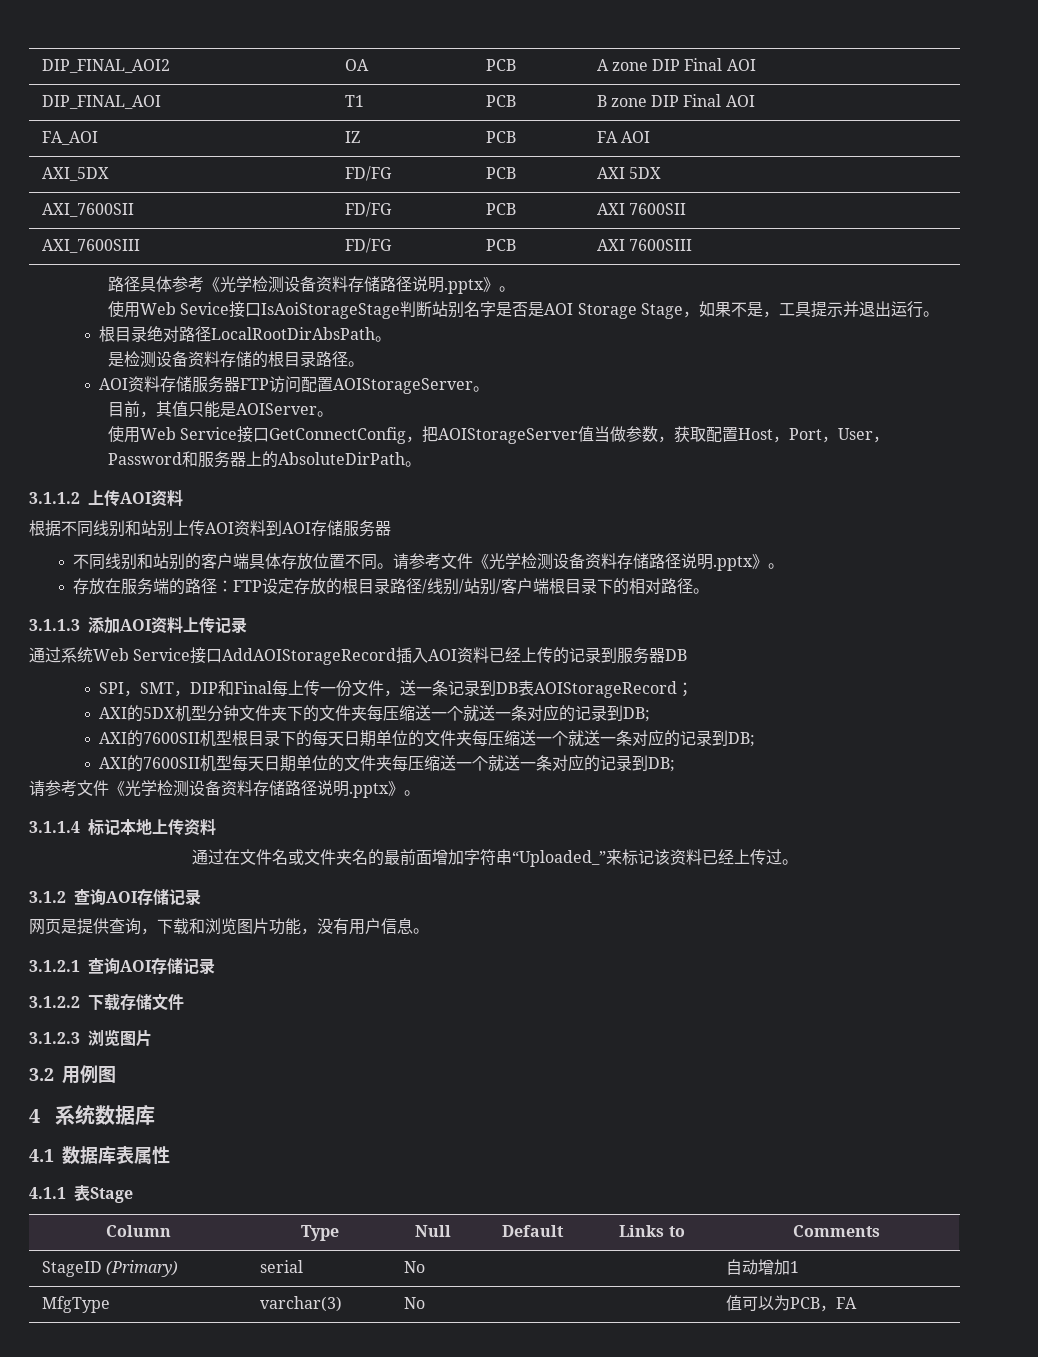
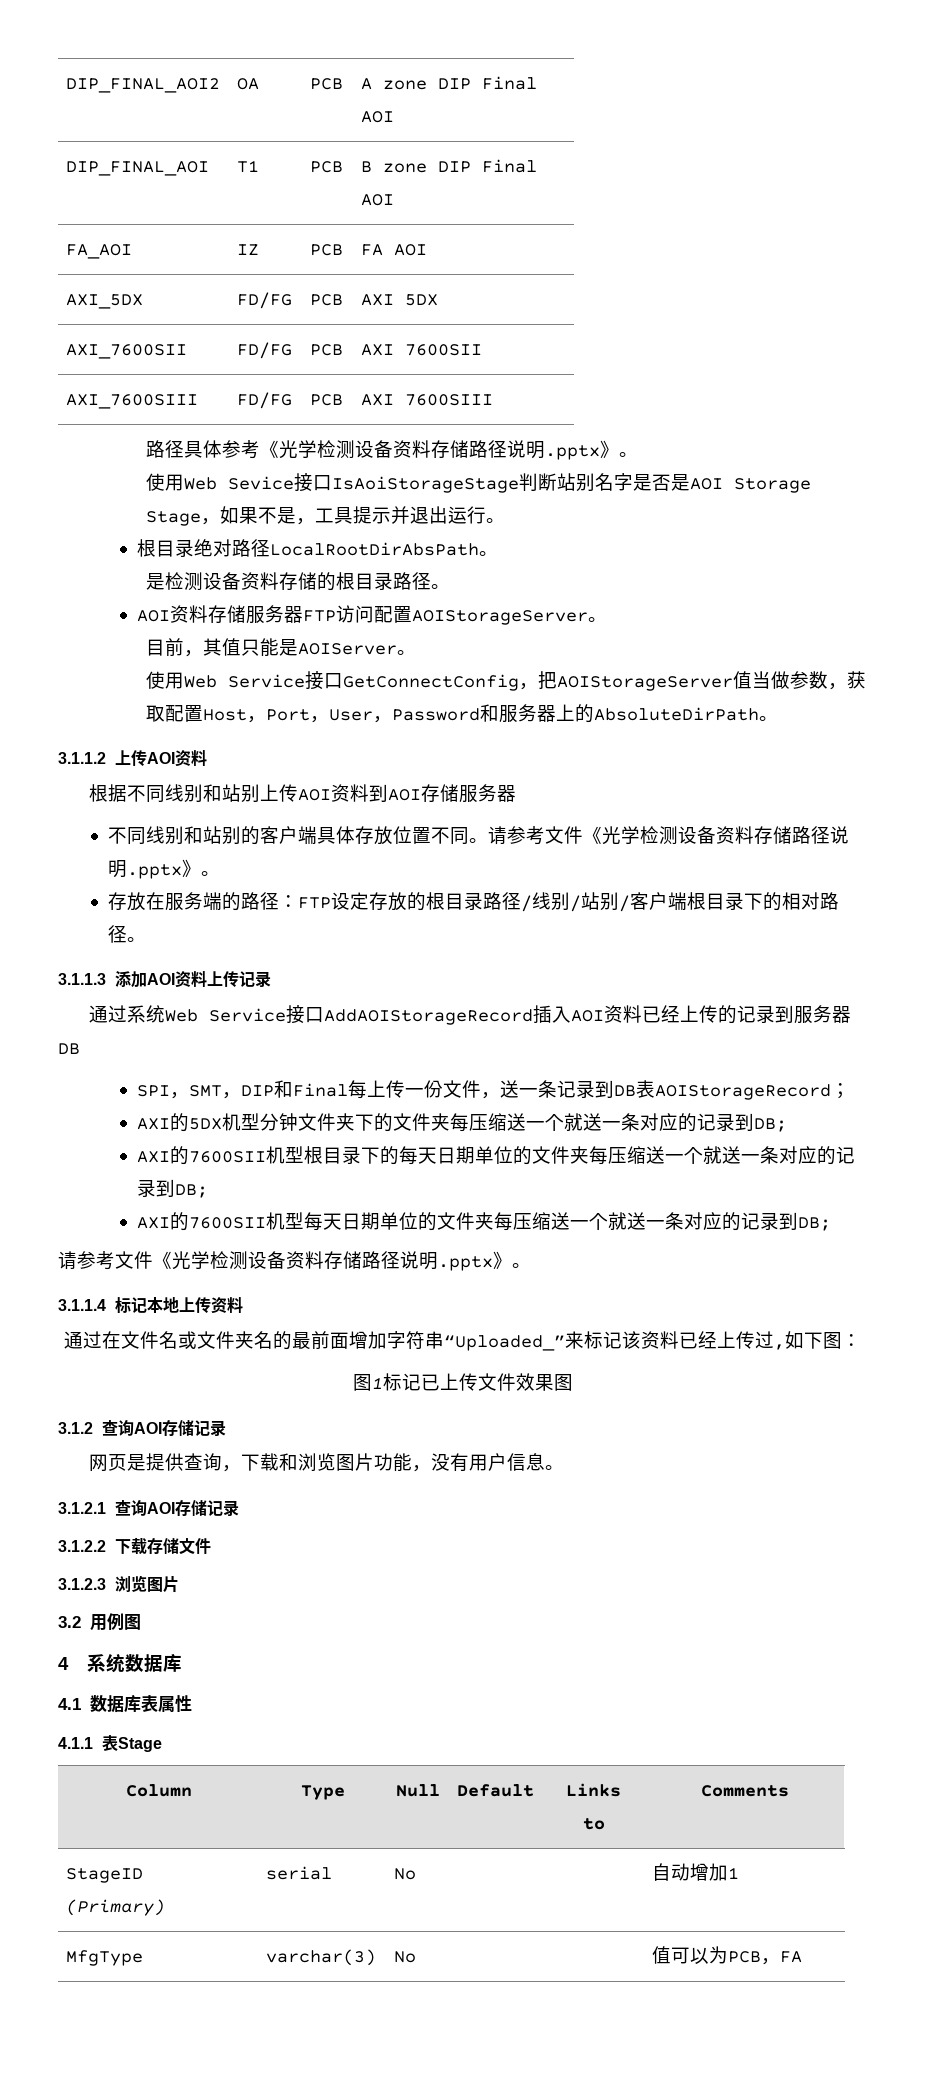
[781,859,798,865] 。 -> [774,1331,861,1350] [352,1373,573,1391] ,如下图： // 图1标记已上传文件效果图

